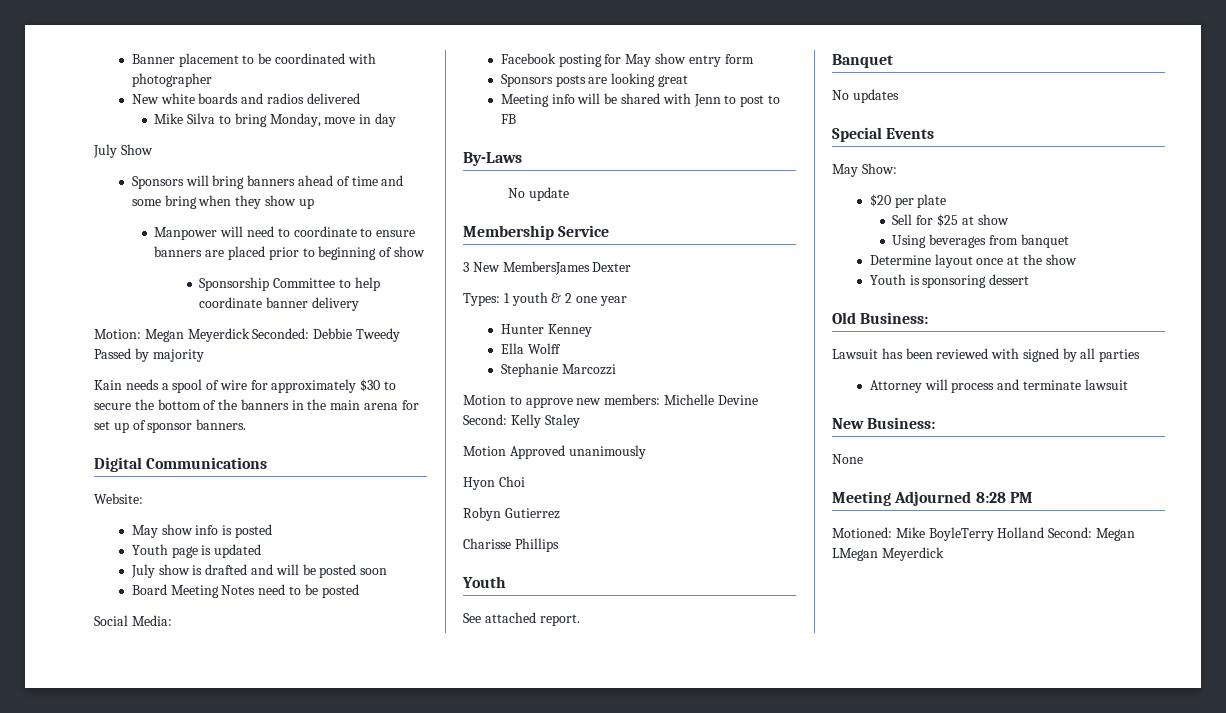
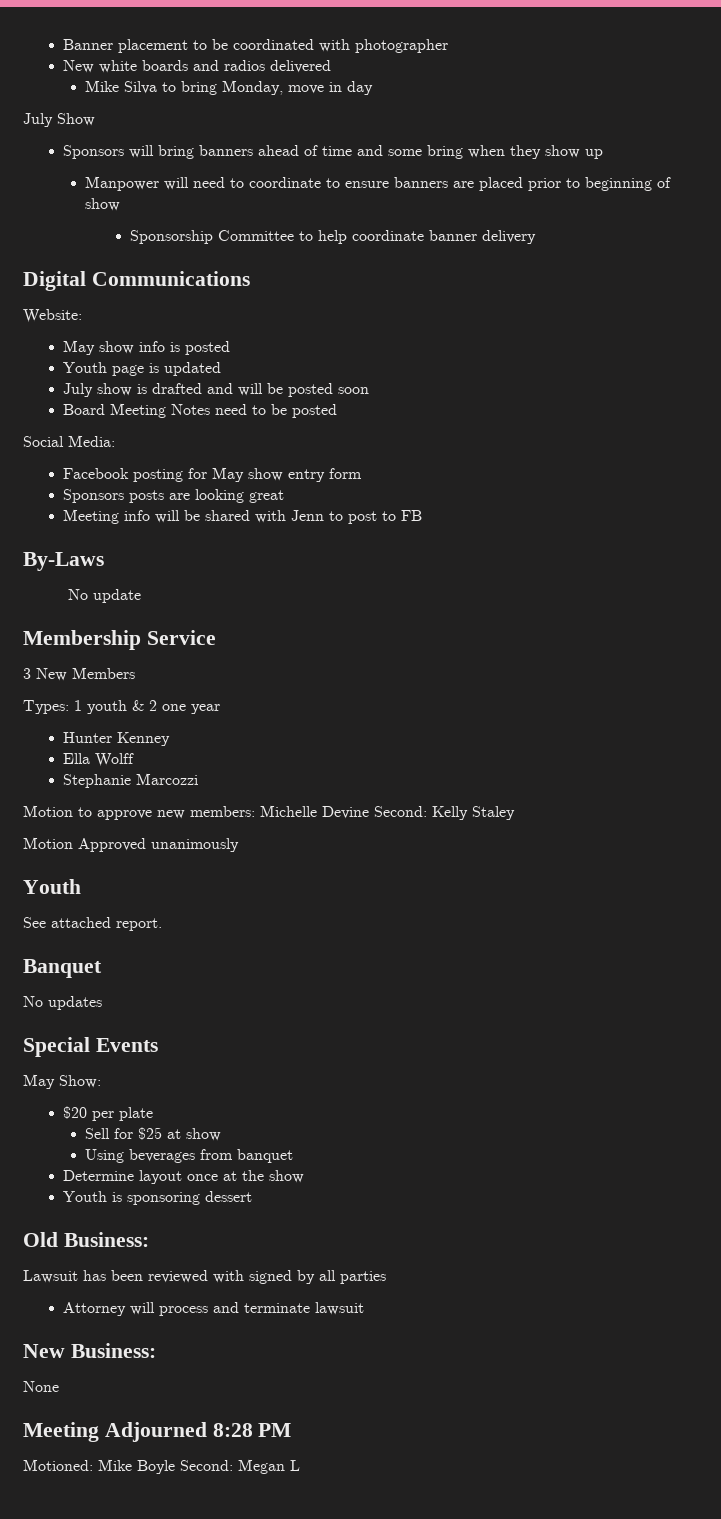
[94,328,400,342] [94,348,204,362] [94,379,397,393] [94,399,419,410] [94,419,247,433] // Motion: Megan Meyerdick Seconded: Debbie Tweedy Passed by majority // Kain needs a spool of wire for approximately $30 to secure the bottom of the banners in the main arena for set up of sponsor banners. -> (536, 237) none
[502,261,632,275] MembersJames Dexter -> [72,667,135,679] Members
[463,476,525,490] [463,507,560,521] [463,538,559,552] // Hyon Choi // Robyn Gutierrez // Charisse Phillips -> (239, 845) none
[928,527,1135,541] [832,547,944,561] BoyleTerry Holland Second: Megan LMegan Meyerdick -> [137,1459,300,1474] Boyle Second: Megan L

